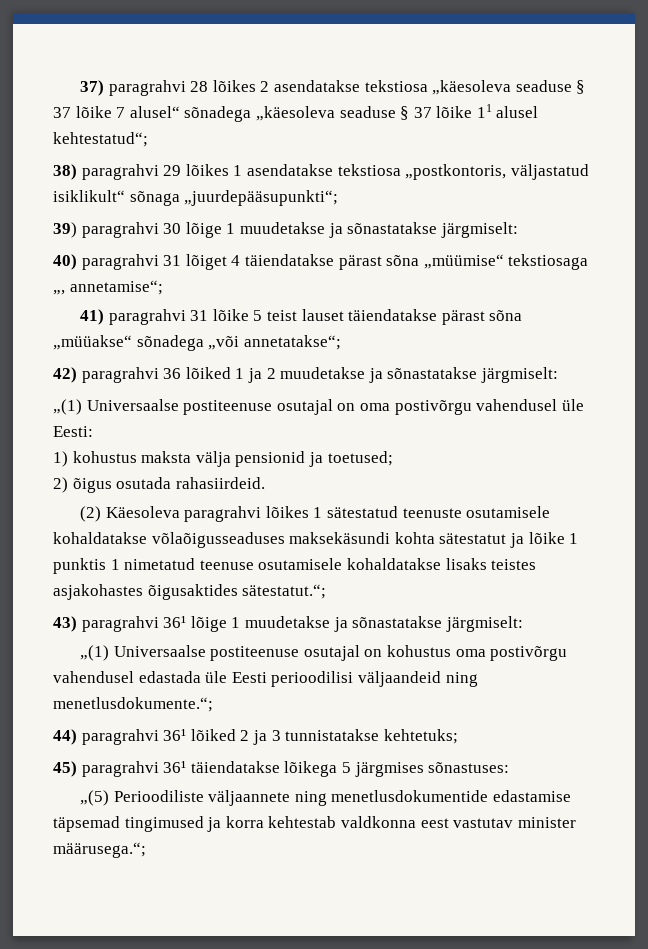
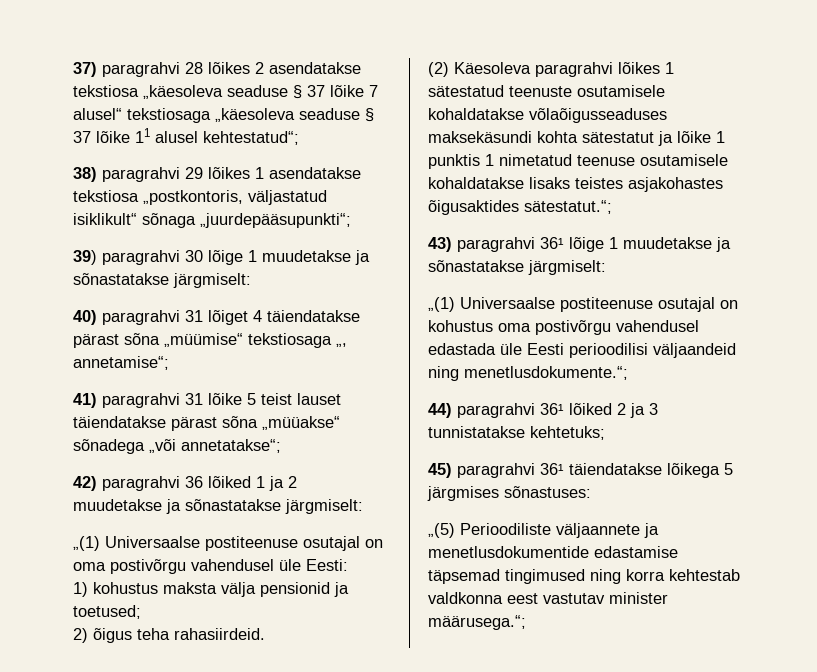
[184,106,252,122] sõnadega -> [127,108,211,123] tekstiosaga
[116,477,172,489] osutada -> [137,628,170,640] teha
[294,791,327,806] ning -> [644,523,659,538] ja
[207,817,222,832] ja -> [590,569,621,584] ning

